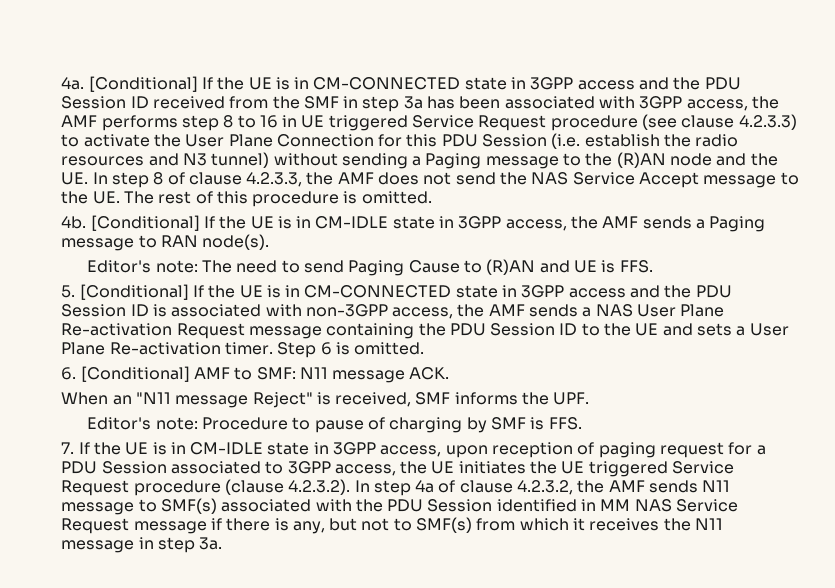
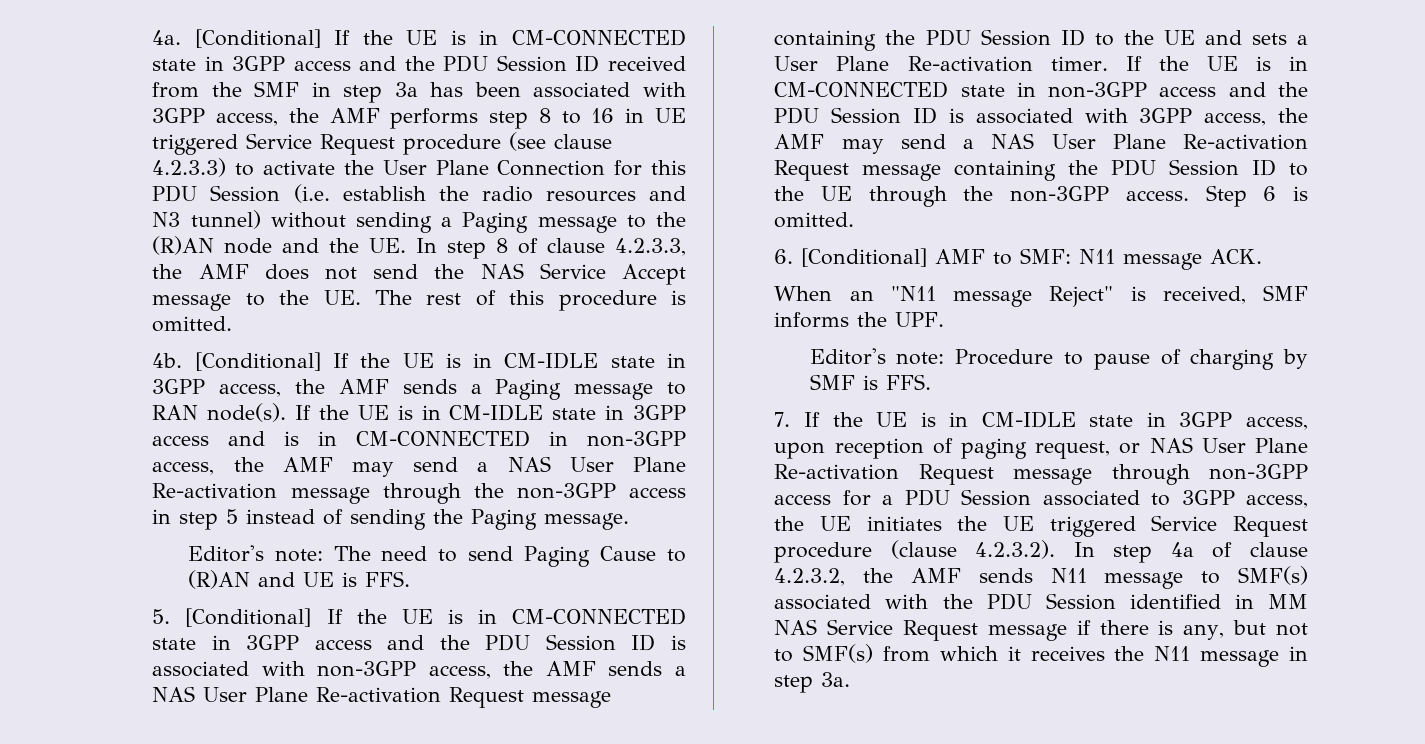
(270, 242) none -> [295,404,686,421] [152,430,686,447] [152,456,686,477] [152,483,686,504] [152,509,630,530] If the UE is in CM-IDLE state in 3GPP access and is in CM-CONNECTED in non-3GPP access, the AMF may send a NAS User Plane Re-activation message through the non-3GPP access in step 5 instead of sending the Paging message.
(273, 348) none -> [1125,56,1308,71] [774,81,1308,98] [774,107,1308,126] [774,133,1308,154] [774,159,1308,181] [774,186,1189,207] If the UE is in CM-CONNECTED state in non-3GPP access and the PDU Session ID is associated with 3GPP access, the AMF may send a NAS User Plane Re-activation Request message containing the PDU Session ID to the UE through the non-3GPP access.
[660,442,725,458] request -> [1035,437,1308,459] [774,464,1308,485] [774,494,832,505] request, or NAS User Plane Re-activation Request message through non-3GPP access

